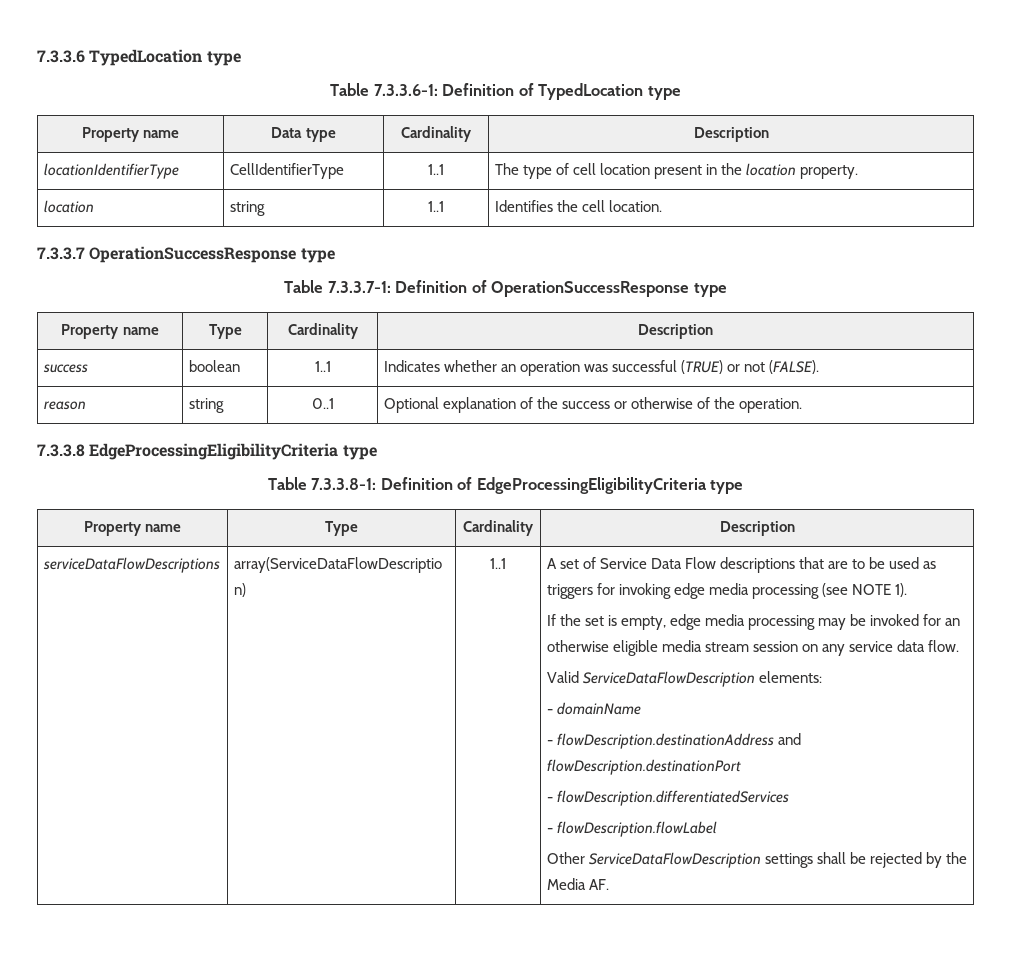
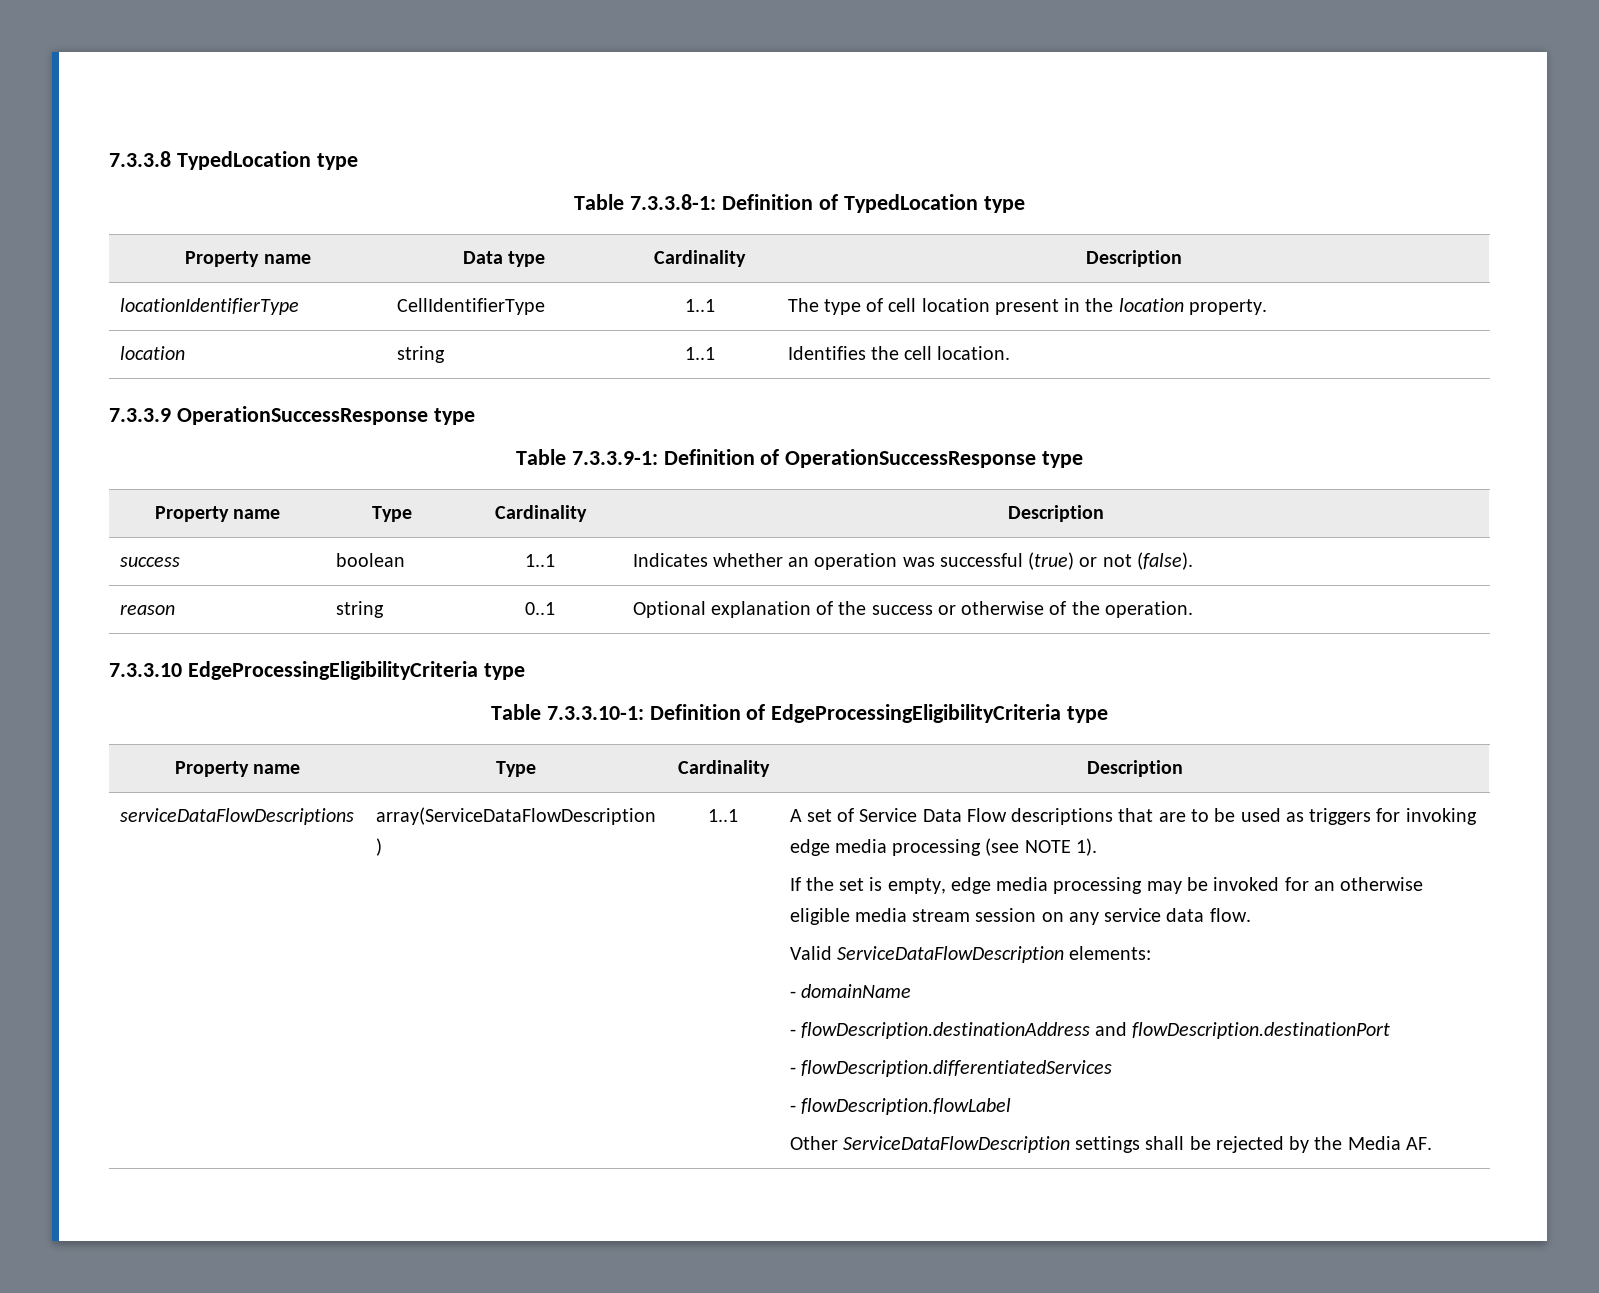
[37,50,85,63] 7.3.3.6 -> [109,151,171,167] 7.3.3.8
[373,84,438,96] 7.3.3.6-1: -> [630,194,717,210] 7.3.3.8-1:
[37,247,85,260] 7.3.3.7 -> [109,408,171,422] 7.3.3.9
[327,281,391,293] 7.3.3.7-1: -> [571,451,658,465] 7.3.3.9-1:
[681,360,724,374] (TRUE) -> [1028,552,1075,570] (true)
[769,360,820,374] (FALSE). -> [1136,552,1193,570] (false).
[37,444,85,457] 7.3.3.8 -> [109,663,182,677] 7.3.3.10
[311,478,377,490] 7.3.3.8-1: -> [546,706,644,720] 7.3.3.10-1:

